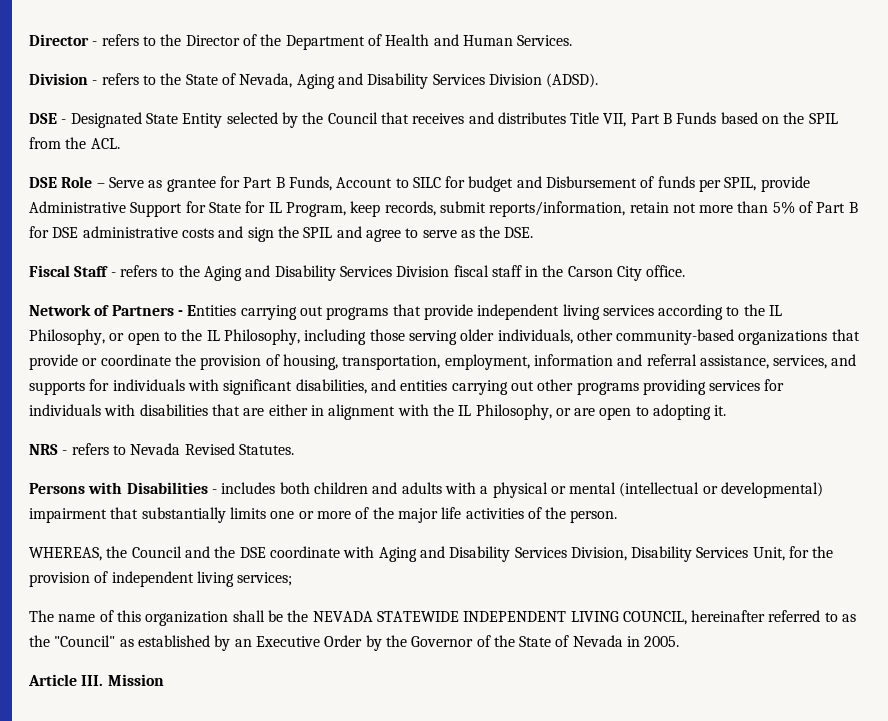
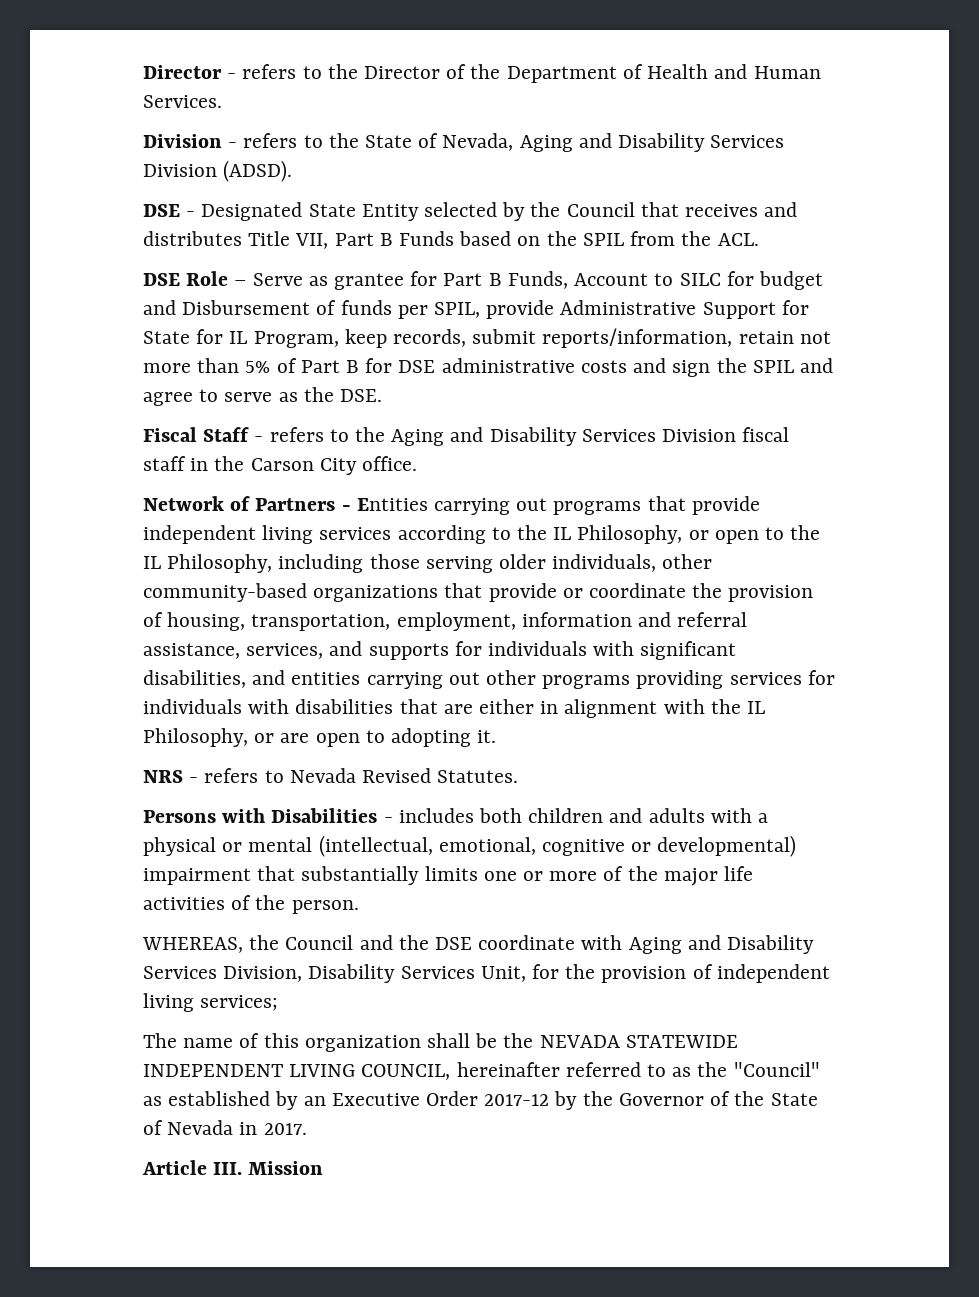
[619,482,700,497] (intellectual -> [318,835,626,857] (intellectual, emotional, cognitive
(363, 641) none -> [484,1094,550,1106] 2017-12
[644,636,680,647] 2005. -> [263,1123,307,1135] 2017.

